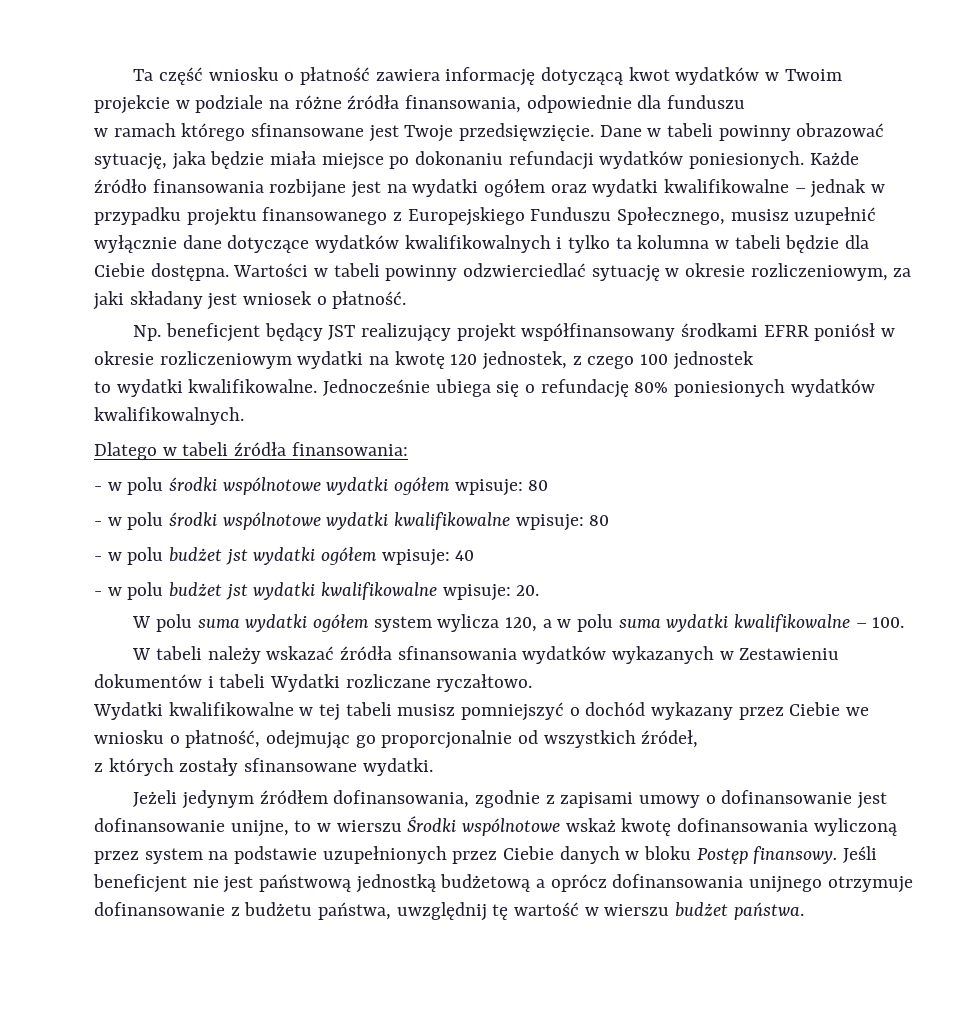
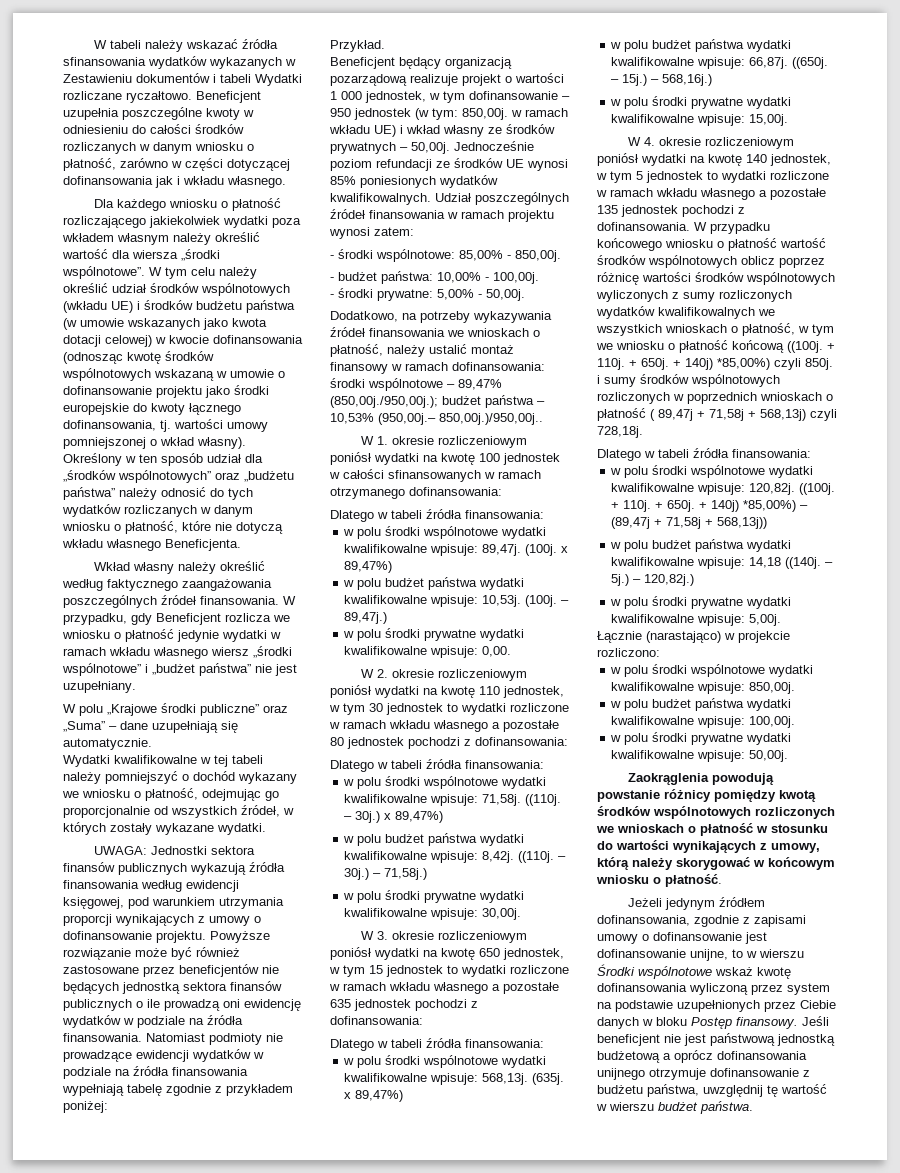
[133,67,842,86] [94,95,746,114] [94,123,885,142] [94,151,859,170] [94,179,886,198] [94,207,877,226] [94,235,870,253] [94,263,912,282] [93,291,407,310] [133,323,895,342] [94,351,754,370] [94,379,875,398] [94,407,244,425] [94,442,408,460] [94,477,549,496] [94,512,610,531] [94,547,475,566] [94,582,540,601] [132,614,905,632] Ta część wniosku o płatność zawiera informację dotyczącą kwot wydatków w Twoim projekcie w podziale na różne źródła finansowania, odpowiednie dla funduszu // w ramach którego sfinansowane jest Twoje przedsięwzięcie. Dane w tabeli powinny obrazować sytuację, jaka będzie miała miejsce po dokonaniu refundacji wydatków poniesionych. Każde źródło finansowania rozbijane jest na wydatki ogółem oraz wydatki kwalifikowalne – jednak w przypadku projektu finansowanego z Europejskiego Funduszu Społecznego, musisz uzupełnić wyłącznie dane dotyczące wydatków kwalifikowalnych i tylko ta kolumna w tabeli będzie dla Ciebie dostępna. Wartości w tabeli powinny odzwierciedlać sytuację w okresie rozliczeniowym, za jaki składany jest wniosek o płatność. // Np. beneficjent będący JST realizujący projekt współfinansowany środkami EFRR poniósł w okresie rozliczeniowym wydatki na kwotę 120 jednostek, z czego 100 jednostek // to wydatki kwalifikowalne. Jednocześnie ubiega się o refundację 80% poniesionych wydatków kwalifikowalnych. // Dlatego w tabeli źródła finansowania: // - w polu środki wspólnotowe wydatki ogółem wpisuje: 80 // - w polu środki wspólnotowe wydatki kwalifikowalne wpisuje: 80 // - w polu budżet jst wydatki ogółem wpisuje: 40 // - w polu budżet jst wydatki kwalifikowalne wpisuje: 20. // W polu suma wydatki ogółem system wylicza 120, a w polu suma wydatki kwalifikowalne – 100. // -> (94, 44) none
(533, 683) none -> [196,91,261,103] [63,107,254,120] [63,124,244,134] [63,142,254,154] [63,158,290,171] [63,176,286,188] [94,198,282,211] [63,216,301,228] [62,232,260,245] [62,249,220,261] [62,266,257,279] [63,283,290,296] [63,300,295,313] [63,318,267,330] [63,335,303,347] [63,351,214,364] [62,368,285,381] [63,385,269,398] [63,403,241,415] [63,419,268,432] [63,437,246,449] [63,453,263,466] [63,470,294,483] [63,487,253,500] [62,504,253,517] [62,521,283,534] [62,539,241,551] [94,561,266,574] [62,579,272,591] [63,595,296,608] [63,613,290,625] [62,629,281,642] [63,646,292,659] [62,663,297,676] [63,681,136,693] [63,703,288,716] [63,721,238,733] [63,738,152,750] Beneficjent uzupełnia poszczególne kwoty w odniesieniu do całości środków rozliczanych w danym wniosku o płatność, zarówno w części dotyczącej dofinansowania jak i wkładu własnego. // Dla każdego wniosku o płatność rozliczającego jakiekolwiek wydatki poza wkładem własnym należy określić wartość dla wiersza „środki wspólnotowe”. W tym celu należy określić udział środków wspólnotowych (wkładu UE) i środków budżetu państwa (w umowie wskazanych jako kwota dotacji celowej) w kwocie dofinansowania (odnosząc kwotę środków wspólnotowych wskazaną w umowie o dofinansowanie projektu jako środki europejskie do kwoty łącznego dofinansowania, tj. wartości umowy pomniejszonej o wkład własny). Określony w ten sposób udział dla „środków wspólnotowych” oraz „budżetu państwa” należy odnosić do tych wydatków rozliczanych w danym wniosku o płatność, które nie dotyczą wkładu własnego Beneficjenta. // Wkład własny należy określić według faktycznego zaangażowania poszczególnych źródeł finansowania. W przypadku, gdy Beneficjent rozlicza we wniosku o płatność jedynie wydatki w ramach wkładu własnego wiersz „środki wspólnotowe” i „budżet państwa” nie jest uzupełniany. // W polu „Krajowe środki publiczne” oraz „Suma” – dane uzupełniają się automatycznie.
[397,704,456,716] musisz -> [63,772,101,784] należy
[738,702,841,720] przez Ciebie -> (297, 778) none
[94,763,103,772] // z -> [283,808,294,815] w
[244,758,358,772] sfinansowane -> [155,823,214,835] wykazane
(433, 767) none -> [94,846,256,855] [63,862,285,875] [63,880,239,892] [63,897,284,909] [63,914,261,926] [63,931,270,943] [63,947,240,960] [63,964,279,977] [63,981,282,994] [63,999,301,1011] [62,1015,243,1028] [63,1033,283,1045] [63,1049,264,1062] [63,1066,248,1079] [62,1084,293,1096] [63,1101,108,1113] [330,40,385,52] [330,57,512,69] [330,73,564,86] [330,91,570,103] [330,108,568,120] [329,124,555,137] [330,141,534,154] [330,158,568,171] [330,175,498,188] [330,192,569,205] [330,209,554,222] [329,227,414,239] [330,249,561,262] [330,271,539,284] [330,288,525,301] [330,311,552,323] [330,327,540,337] [330,344,514,357] [330,362,545,374] [330,378,502,391] [330,395,545,408] [330,413,543,425] [361,436,528,448] [330,452,560,465] [329,469,541,482] [330,487,502,499] [330,509,544,522] [343,526,547,539] [344,544,569,556] [344,561,393,573] [343,577,525,590] [344,595,570,607] [344,612,388,624] [343,628,525,641] [344,646,512,658] [361,669,528,681] [330,685,564,698] [329,703,569,715] [329,720,559,732] [330,737,568,749] [330,759,544,772] [343,776,547,789] [344,794,562,806] [344,811,444,823] [343,833,525,846] [344,851,567,863] [344,868,428,880] [343,890,525,903] [344,908,522,920] [361,931,528,943] [330,947,564,960] [329,965,569,977] [329,982,559,994] [330,999,478,1011] [330,1016,423,1025] [330,1038,544,1051] [343,1055,547,1068] [344,1073,565,1085] [344,1090,404,1102] [610,39,792,52] [611,57,829,69] [611,74,713,86] [610,96,792,109] [611,114,789,126] [628,137,795,149] [597,153,831,166] [596,171,829,183] [596,188,826,200] [597,205,745,217] [597,222,770,234] [597,238,826,251] [597,255,825,268] [597,272,835,285] [596,290,792,302] [596,306,775,319] [596,323,834,336] [596,340,835,353] [597,358,833,370] [597,374,780,387] [597,392,833,404] [597,408,837,421] [597,426,643,438] [597,448,811,461] [610,465,814,478] [611,483,836,495] [611,500,809,512] [611,517,768,529] [610,539,792,552] [611,557,834,569] [611,574,695,586] [610,596,792,609] [611,614,782,626] [597,631,790,643] [597,648,660,657] [610,664,814,677] [611,682,796,694] [610,698,792,711] [611,716,796,728] [610,732,792,745] [611,750,789,762] [628,773,775,785] [597,789,816,802] [597,806,835,819] [596,823,828,836] [597,840,820,853] [597,857,835,870] [596,874,722,887] // UWAGA: Jednostki sektora finansów publicznych wykazują źródła finansowania według ewidencji księgowej, pod warunkiem utrzymania proporcji wynikających z umowy o dofinansowanie projektu. Powyższe rozwiązanie może być również zastosowane przez beneficjentów nie będących jednostką sektora finansów publicznych o ile prowadzą oni ewidencję wydatków w podziale na źródła finansowania. Natomiast podmioty nie prowadzące ewidencji wydatków w podziale na źródła finansowania wypełniają tabelę zgodnie z przykładem poniżej: // Przykład. // Beneficjent będący organizacją pozarządową realizuje projekt o wartości 1 000 jednostek, w tym dofinansowanie – 950 jednostek (w tym: 850,00j. w ramach wkładu UE) i wkład własny ze środków prywatnych – 50,00j. Jednocześnie poziom refundacji ze środków UE wynosi 85% poniesionych wydatków kwalifikowalnych. Udział poszczególnych źródeł finansowania w ramach projektu wynosi zatem: // - środki wspólnotowe: 85,00% - 850,00j. // - budżet państwa: 10,00% - 100,00j. // - środki prywatne: 5,00% - 50,00j. // Dodatkowo, na potrzeby wykazywania źródeł finansowania we wnioskach o płatność, należy ustalić montaż finansowy w ramach dofinansowania: środki wspólnotowe – 89,47% (850,00j./950,00j.); budżet państwa – 10,53% (950,00j.– 850,00j.)/950,00j.. // W 1. okresie rozliczeniowym poniósł wydatki na kwotę 100 jednostek w całości sfinansowanych w ramach otrzymanego dofinansowania: // Dlatego w tabeli źródła finansowania: // w polu środki wspólnotowe wydatki kwalifikowalne wpisuje: 89,47j. (100j. x 89,47%) // w polu budżet państwa wydatki kwalifikowalne wpisuje: 10,53j. (100j. – 89,47j.) // w polu środki prywatne wydatki kwalifikowalne wpisuje: 0,00. // W 2. okresie rozliczeniowym poniósł wydatki na kwotę 110 jednostek, w tym 30 jednostek to wydatki rozliczone w ramach wkładu własnego a pozostałe 80 jednostek pochodzi z dofinansowania: // Dlatego w tabeli źródła finansowania: // w polu środki wspólnotowe wydatki kwalifikowalne wpisuje: 71,58j. ((110j. – 30j.) x 89,47%) // w polu budżet państwa wydatki kwalifikowalne wpisuje: 8,42j. ((110j. – 30j.) – 71,58j.) // w polu środki prywatne wydatki kwalifikowalne wpisuje: 30,00j. // W 3. okresie rozliczeniowym poniósł wydatki na kwotę 650 jednostek, w tym 15 jednostek to wydatki rozliczone w ramach wkładu własnego a pozostałe 635 jednostek pochodzi z dofinansowania: // Dlatego w tabeli źródła finansowania: // w polu środki wspólnotowe wydatki kwalifikowalne wpisuje: 568,13j. (635j. x 89,47%) // w polu budżet państwa wydatki kwalifikowalne wpisuje: 66,87j. ((650j. – 15j.) – 568,16j.) // w polu środki prywatne wydatki kwalifikowalne wpisuje: 15,00j. // W 4. okresie rozliczeniowym poniósł wydatki na kwotę 140 jednostek, w tym 5 jednostek to wydatki rozliczone w ramach wkładu własnego a pozostałe 135 jednostek pochodzi z dofinansowania. W przypadku końcowego wniosku o płatność wartość środków wspólnotowych oblicz poprzez różnicę wartości środków wspólnotowych wyliczonych z sumy rozliczonych wydatków kwalifikowalnych we wszystkich wnioskach o płatność, w tym we wniosku o płatność końcową ((100j. + 110j. + 650j. + 140j) *85,00%) czyli 850j. i sumy środków wspólnotowych rozliczonych w poprzednich wnioskach o płatność ( 89,47j + 71,58j + 568,13j) czyli 728,18j. // Dlatego w tabeli źródła finansowania: // w polu środki wspólnotowe wydatki kwalifikowalne wpisuje: 120,82j. ((100j. + 110j. + 650j. + 140j) *85,00%) – (89,47j + 71,58j + 568,13j)) // w polu budżet państwa wydatki kwalifikowalne wpisuje: 14,18 ((140j. – 5j.) – 120,82j.) // w polu środki prywatne wydatki kwalifikowalne wpisuje: 5,00j. // Łącznie (narastająco) w projekcie rozliczono: // w polu środki wspólnotowe wydatki kwalifikowalne wpisuje: 850,00j. // w polu budżet państwa wydatki kwalifikowalne wpisuje: 100,00j. // w polu środki prywatne wydatki kwalifikowalne wpisuje: 50,00j. // Zaokrąglenia powodują powstanie różnicy pomiędzy kwotą środków wspólnotowych rozliczonych we wnioskach o płatność w stosunku do wartości wynikających z umowy, którą należy skorygować w końcowym wniosku o płatność.

